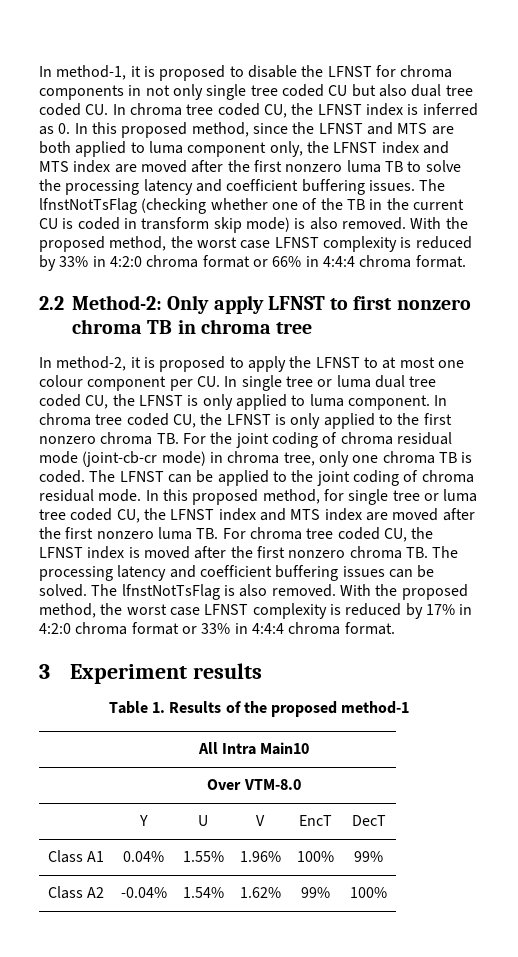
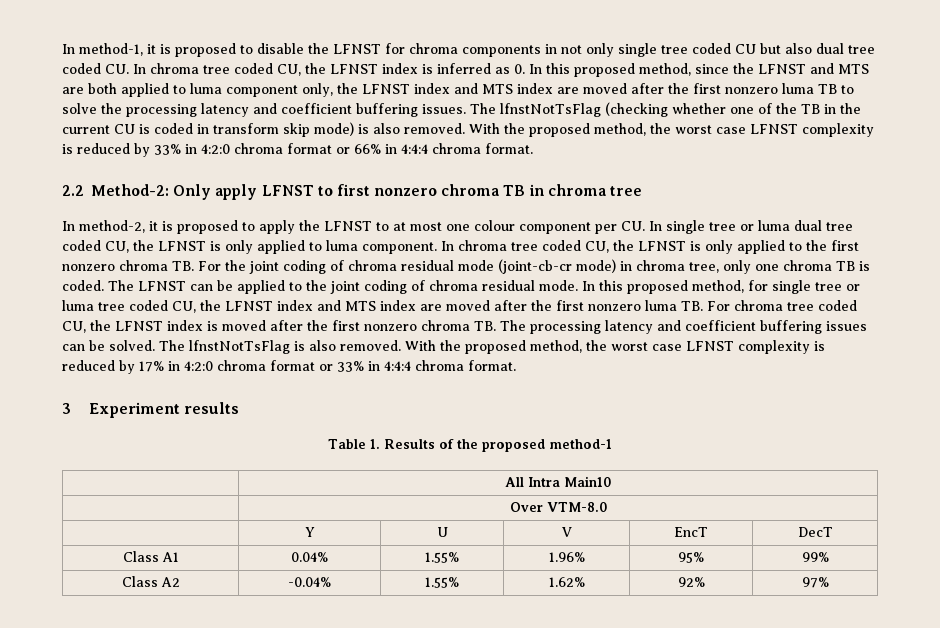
[296,851,334,862] 100% -> [678,552,704,563] 95%
[182,887,224,898] 1.54% -> [425,577,459,588] 1.55%
[300,887,330,898] [350,887,387,898] 99% | 100% -> [677,577,705,587] [801,577,829,588] 92% | 97%

